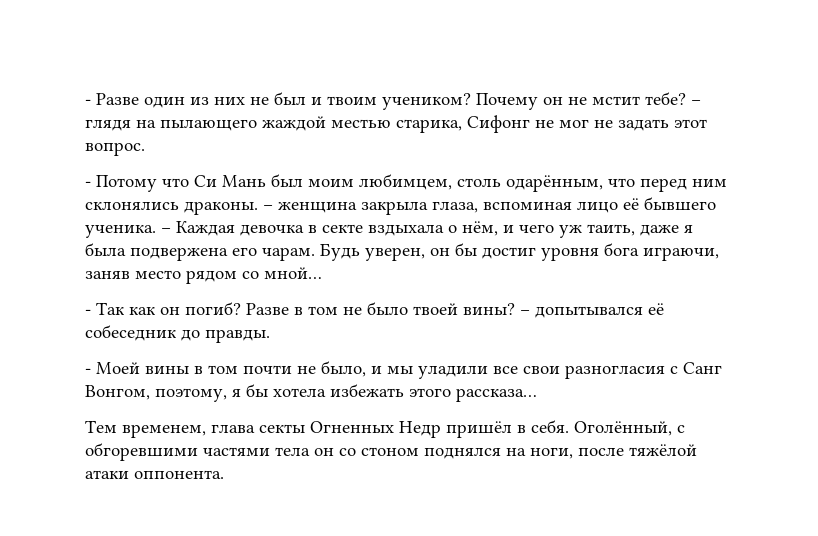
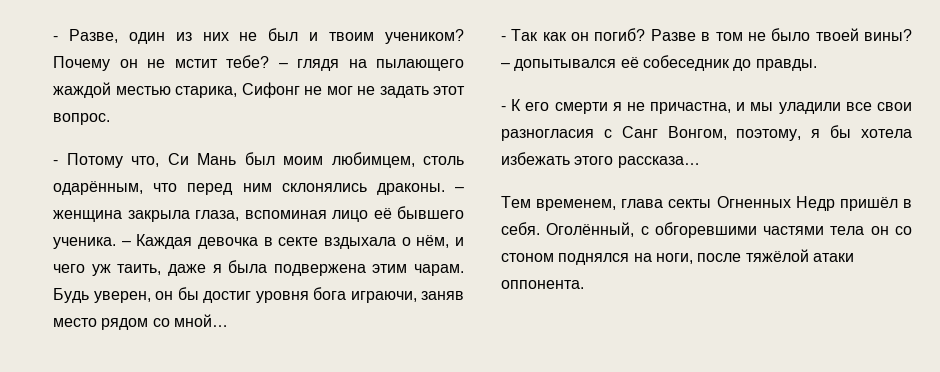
[85,93,139,105] - Разве -> [53,29,118,43] - Разве,
[162,178,189,187] что -> [131,156,159,167] что,
[232,247,257,256] его -> [372,264,408,273] этим
[96,361,366,377] Моей вины в том почти не было, -> [511,99,732,114] К его смерти я не причастна,

